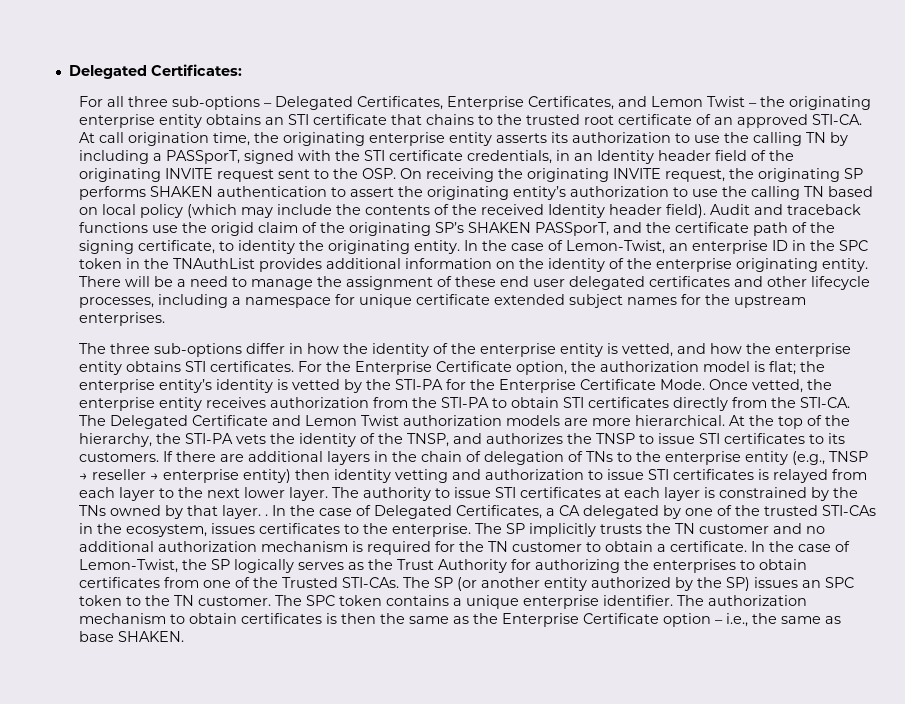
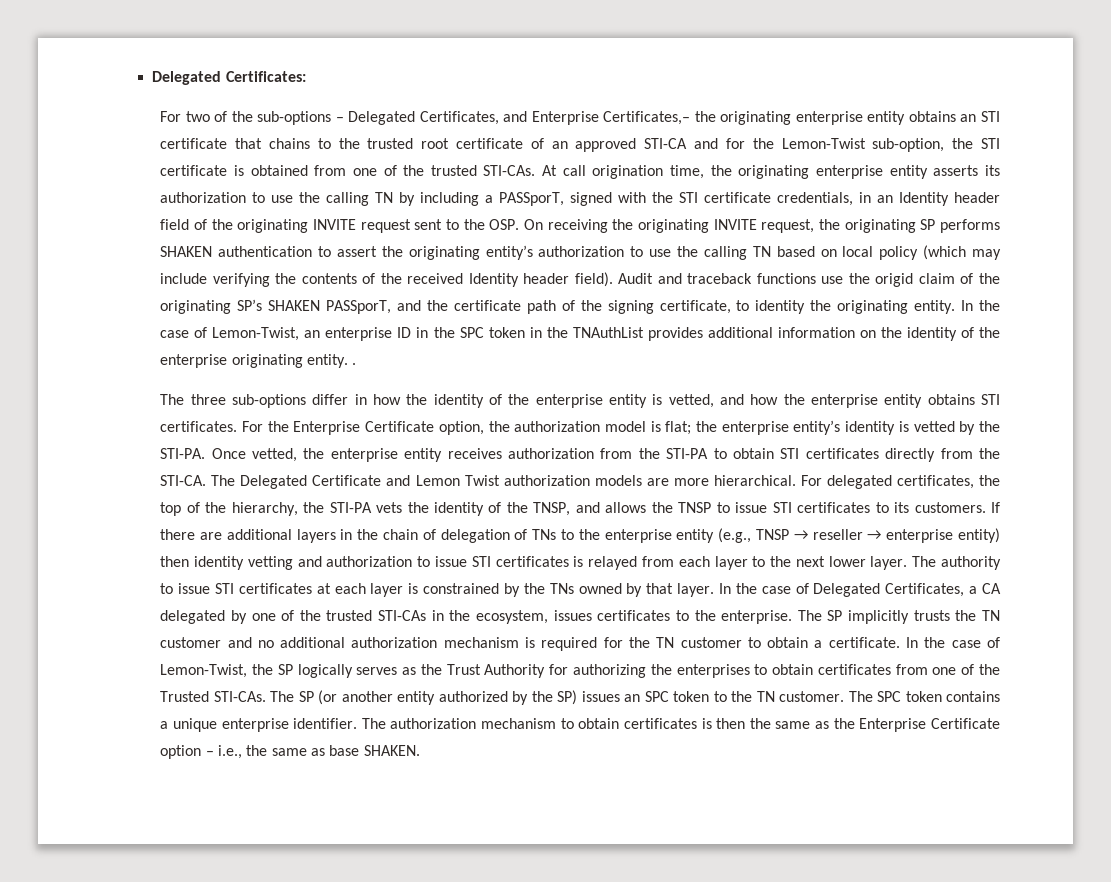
[107,96,169,107] all three -> [185,111,253,122] two of the
[447,96,758,110] Enterprise Certificates, and Lemon Twist – -> [503,111,691,125] and Enterprise Certificates,–
[812,114,863,125] STI-CA. -> [644,138,1000,152] [160,165,536,176] STI-CA and for the Lemon-Twist sub-option, the STI certificate is obtained from one of the trusted STI-CAs.
(333, 209) none -> [212,273,270,287] verifying
[79,276,871,290] [79,294,807,308] [79,312,166,326] There will be a need to manage the assignment of these end user delegated certificates and other lifecycle processes, including a namespace for unique certificate extended subject names for the upstream enterprises. -> [352,363,357,365] .
[395,379,706,393] STI-PA for the Enterprise Certificate Mode. -> [160,448,206,459] STI-PA.
[729,415,746,426] At -> [800,475,974,489] For delegated certificates,
[486,433,564,444] authorizes -> [605,502,647,513] allows
[265,514,269,516] . -> (715, 590) none

